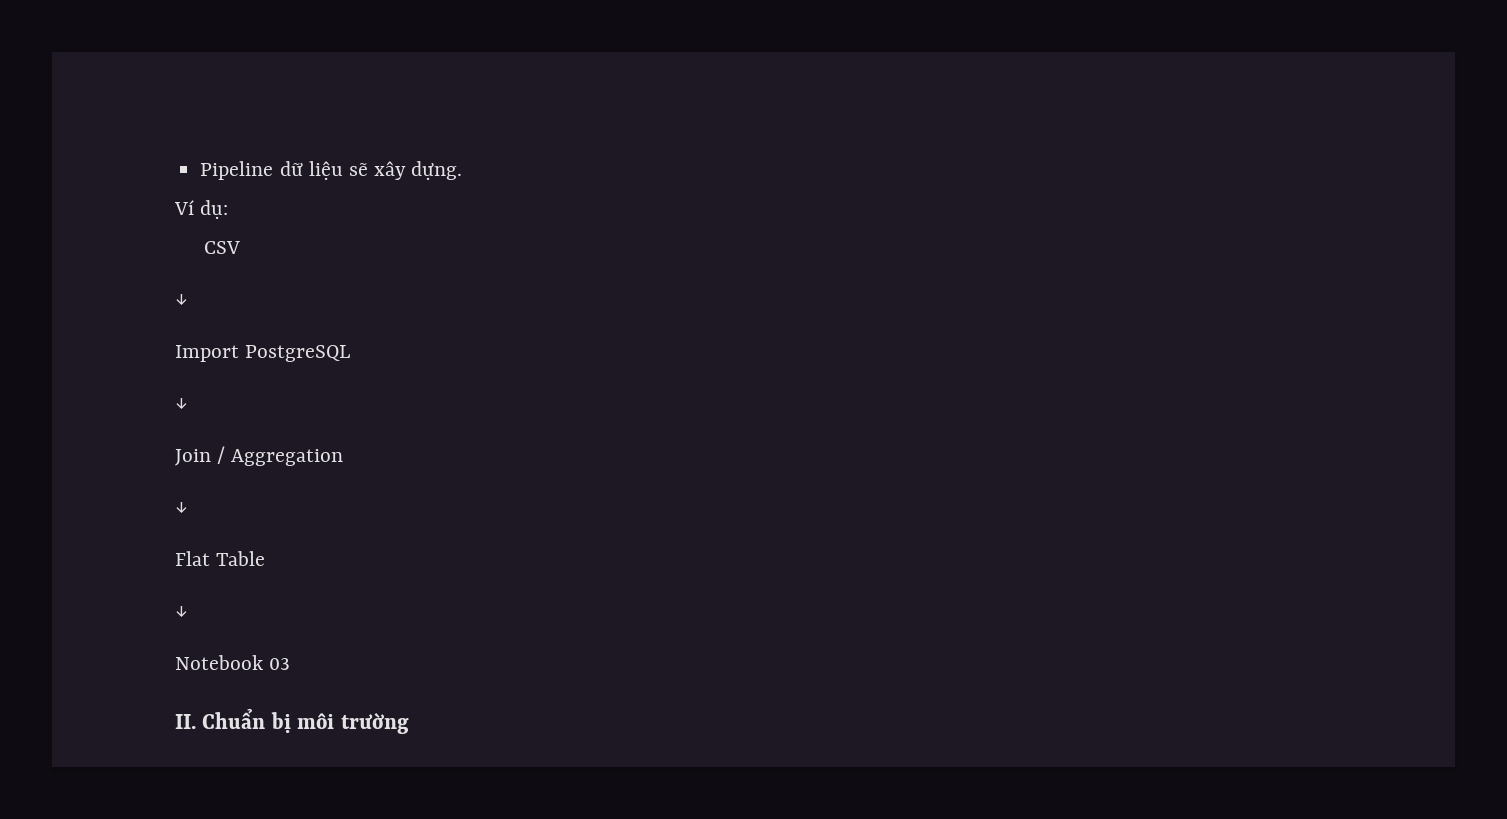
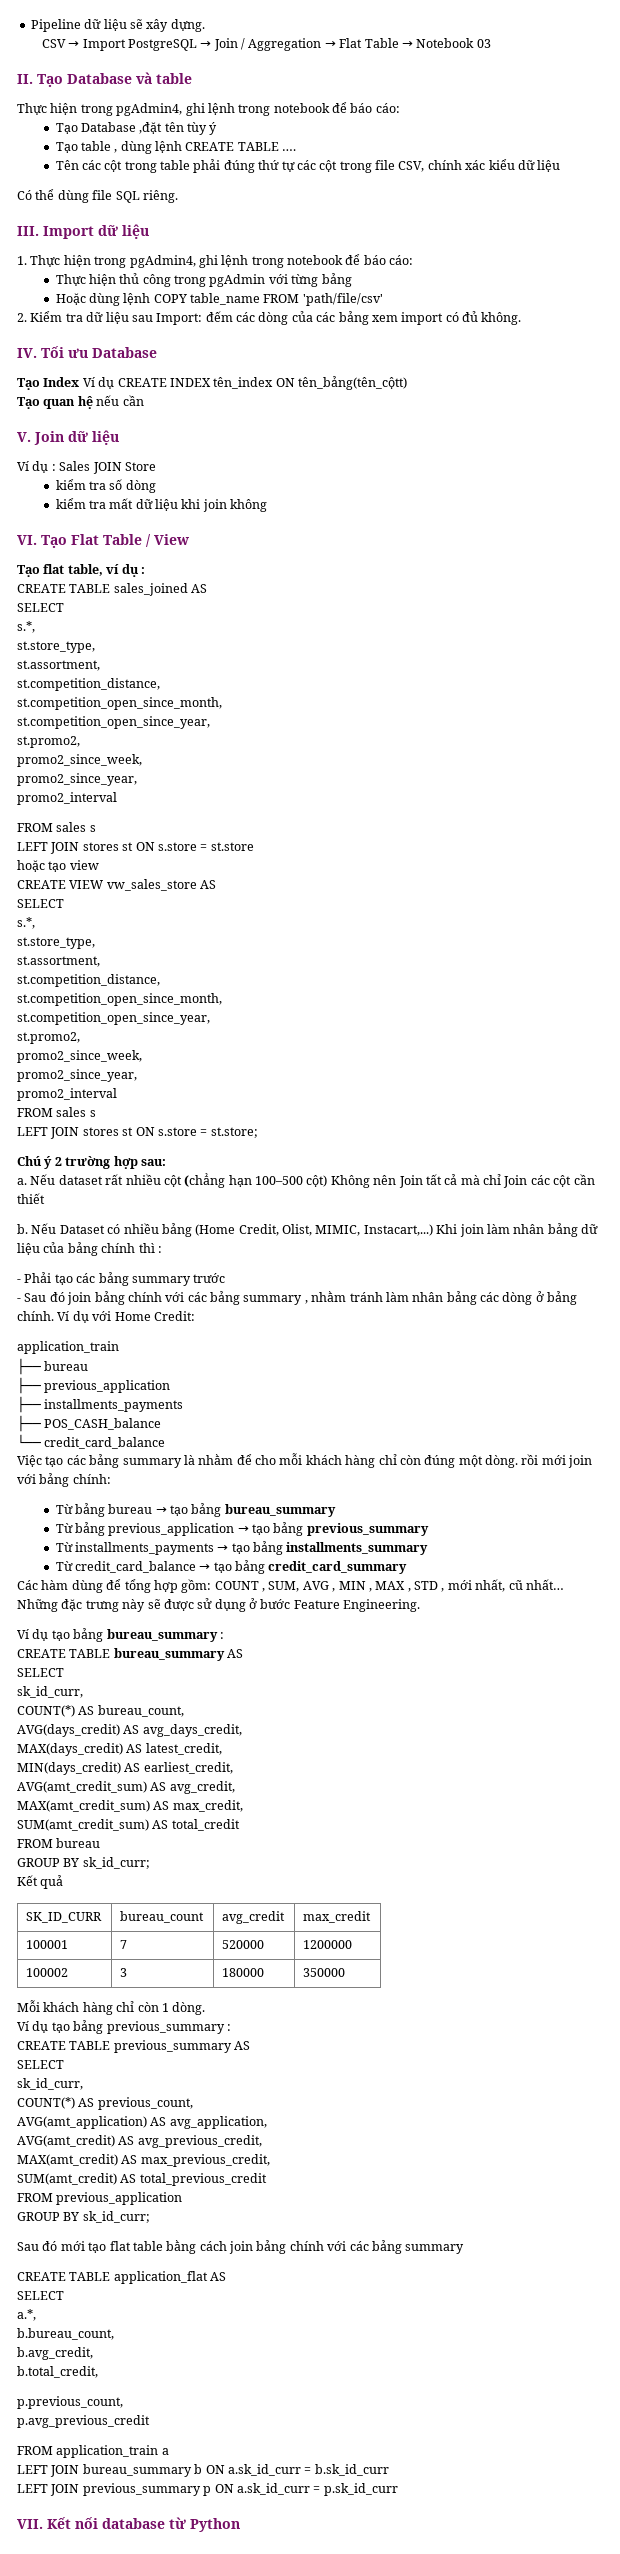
[174,200,229,219] // Ví dụ: -> (205, 25) none
[175,294,188,306] // ↓ // -> [68,41,80,48] →
[175,398,188,410] // ↓ // -> [200,41,212,48] →
[175,502,188,514] [175,551,266,566] [175,606,188,618] // ↓ // Flat Table // ↓ // -> [324,38,413,48] → Flat Table →
[202,708,409,734] Chuẩn bị môi trường -> [37,72,192,87] [17,102,400,116] [55,122,218,135] [55,141,297,154] [55,159,561,173] [17,189,178,203] [17,224,149,239] [17,254,414,268] [55,273,352,287] [55,293,383,306] [17,311,522,325] [17,346,157,358] [17,376,407,390] [17,395,144,409] [17,430,119,445] [17,461,156,474] [55,479,156,493] [55,498,268,512] [17,534,189,548] [17,564,145,577] [17,583,208,596] [17,603,64,612] [17,621,35,633] [17,641,95,653] [17,660,100,671] [17,678,160,691] [17,697,222,710] [17,716,210,729] [17,736,80,748] [17,754,142,767] [17,773,137,786] [17,792,117,805] [17,822,96,832] [17,842,254,854] [17,860,99,872] [17,879,217,891] [17,899,64,908] [17,917,35,929] [17,937,95,949] [17,956,100,967] [17,974,160,987] [17,993,222,1006] [17,1012,210,1025] [17,1032,80,1044] [17,1050,142,1063] [17,1069,137,1082] [17,1088,117,1101] [17,1107,96,1117] [17,1127,258,1139] [17,1156,166,1169] [17,1173,595,1188] [17,1193,45,1204] [17,1223,598,1237] [17,1242,162,1256] [17,1272,226,1286] [17,1291,578,1305] [17,1311,195,1323] [17,1341,119,1354] [17,1358,89,1375] [17,1377,171,1394] [17,1396,184,1413] [17,1415,162,1432] [17,1434,166,1449] [17,1453,593,1468] [17,1473,111,1487] [55,1503,336,1517] [55,1522,429,1536] [55,1541,429,1555] [55,1560,408,1574] [17,1579,564,1593] [17,1598,421,1612] [17,1628,224,1642] [17,1648,244,1661] [17,1668,64,1677] [17,1686,83,1698] [17,1705,184,1717] [17,1724,242,1737] [17,1743,222,1756] [17,1762,233,1775] [17,1781,235,1794] [17,1800,243,1812] [17,1819,240,1831] [17,1838,101,1848] [17,1857,150,1869] [17,1875,64,1889] [26,1912,103,1923] [120,1911,205,1923] [222,1911,286,1924] [303,1911,372,1923] [26,1940,69,1949] [120,1940,128,1949] [222,1940,265,1949] [303,1940,353,1949] [26,1968,69,1977] [120,1968,128,1977] [222,1968,265,1977] [303,1968,346,1977] [17,2000,206,2015] [17,2020,231,2034] [17,2040,251,2053] [17,2060,64,2069] [17,2078,83,2090] [17,2097,193,2110] [17,2116,267,2129] [17,2135,262,2148] [17,2154,270,2167] [17,2173,267,2186] [17,2192,183,2205] [17,2211,150,2223] [17,2240,465,2254] [17,2271,227,2284] [17,2291,64,2300] [17,2309,36,2321] [17,2328,114,2340] [17,2347,93,2360] [17,2366,98,2378] [17,2396,123,2409] [17,2415,150,2428] [17,2445,169,2458] [17,2464,389,2477] [17,2483,398,2496] [17,2517,240,2532] Tạo Database và table // Thực hiện trong pgAdmin4, ghi lệnh trong notebook để báo cáo: // Tạo Database ,đặt tên tùy ý // Tạo table , dùng lệnh CREATE TABLE …. // Tên các cột trong table phải đúng thứ tự các cột trong file CSV, chính xác kiểu dữ liệu // Có thể dùng file SQL riêng. // III. Import dữ liệu // 1. Thực hiện trong pgAdmin4, ghi lệnh trong notebook để báo cáo: // Thực hiện thủ công trong pgAdmin với từng bảng // Hoặc dùng lệnh COPY table_name FROM 'path/file/csv' // 2. Kiểm tra dữ liệu sau Import: đếm các dòng của các bảng xem import có đủ không. // IV. Tối ưu Database // Tạo Index Ví dụ CREATE INDEX tên_index ON tên_bảng(tên_cộtt) // Tạo quan hệ nếu cần // V. Join dữ liệu // Ví dụ : Sales JOIN Store // kiểm tra số dòng // kiểm tra mất dữ liệu khi join không // VI. Tạo Flat Table / View // Tạo flat table, ví dụ : // CREATE TABLE sales_joined AS // SELECT // s.*, // st.store_type, // st.assortment, // st.competition_distance, // st.competition_open_since_month, // st.competition_open_since_year, // st.promo2, // promo2_since_week, // promo2_since_year, // promo2_interval // FROM sales s // LEFT JOIN stores st ON s.store = st.store // hoặc tạo view // CREATE VIEW vw_sales_store AS // SELECT // s.*, // st.store_type, // st.assortment, // st.competition_distance, // st.competition_open_since_month, // st.competition_open_since_year, // st.promo2, // promo2_since_week, // promo2_since_year, // promo2_interval // FROM sales s // LEFT JOIN stores st ON s.store = st.store; // Chú ý 2 trường hợp sau: // a. Nếu dataset rất nhiều cột (chẳng hạn 100–500 cột) Không nên Join tất cả mà chỉ Join các cột cần thiết // b. Nếu Dataset có nhiều bảng (Home Credit, Olist, MIMIC, Instacart,...) Khi join làm nhân bảng dữ liệu của bảng chính thì : // - Phải tạo các bảng summary trước // - Sau đó join bảng chính với các bảng summary , nhằm tránh làm nhân bảng các dòng ở bảng chính. Ví dụ với Home Credit: // application_train // ├── bureau // ├── previous_application // ├── installments_payments // ├── POS_CASH_balance // └── credit_card_balance // Việc tạo các bảng summary là nhằm để cho mỗi khách hàng chỉ còn đúng một dòng. rồi mới join với bảng chính: // Từ bảng bureau → tạo bảng bureau_summary // Từ bảng previous_application → tạo bảng previous_summary // Từ installments_payments → tạo bảng installments_summary // Từ credit_card_balance → tạo bảng credit_card_summary // Các hàm dùng để tổng hợp gồm: COUNT , SUM, AVG , MIN , MAX , STD , mới nhất, cũ nhất… Những đặc trưng này sẽ được sử dụng ở bước Feature Engineering. // Ví dụ tạo bảng bureau_summary : // CREATE TABLE bureau_summary AS // SELECT // sk_id_curr, // COUNT(*) AS bureau_count, // AVG(days_credit) AS avg_days_credit, // MAX(days_credit) AS latest_credit, // MIN(days_credit) AS earliest_credit, // AVG(amt_credit_sum) AS avg_credit, // MAX(amt_credit_sum) AS max_credit, // SUM(amt_credit_sum) AS total_credit // FROM bureau // GROUP BY sk_id_curr; // Kết quả // SK_ID_CURR | bureau_count | avg_credit | max_credit // 100001 | 7 | 520000 | 1200000 // 100002 | 3 | 180000 | 350000 // Mỗi khách hàng chỉ còn 1 dòng. // Ví dụ tạo bảng previous_summary : // CREATE TABLE previous_summary AS // SELECT // sk_id_curr, // COUNT(*) AS previous_count, // AVG(amt_application) AS avg_application, // AVG(amt_credit) AS avg_previous_credit, // MAX(amt_credit) AS max_previous_credit, // SUM(amt_credit) AS total_previous_credit // FROM previous_application // GROUP BY sk_id_curr; // Sau đó mới tạo flat table bằng cách join bảng chính với các bảng summary // CREATE TABLE application_flat AS // SELECT // a.*, // b.bureau_count, // b.avg_credit, // b.total_credit, // p.previous_count, // p.avg_previous_credit // FROM application_train a // LEFT JOIN bureau_summary b ON a.sk_id_curr = b.sk_id_curr // LEFT JOIN previous_summary p ON a.sk_id_curr = p.sk_id_curr // VII. Kết nối database từ Python

